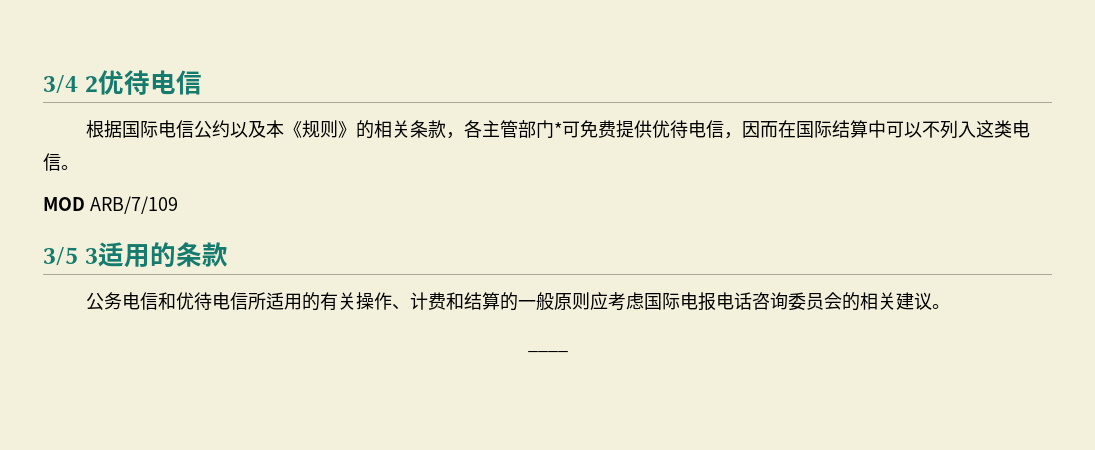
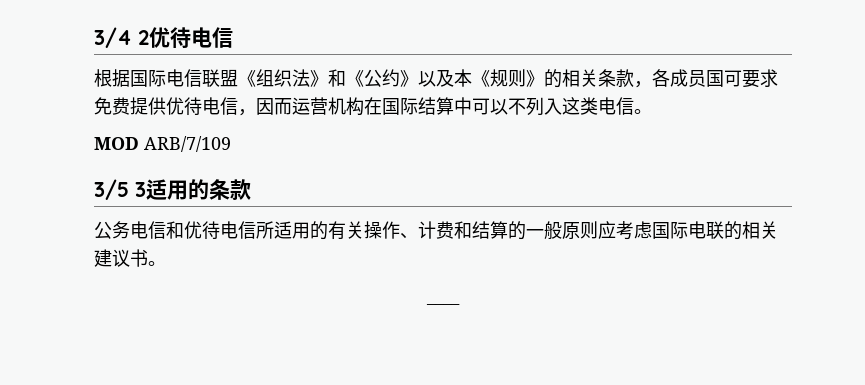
[193,120,230,138] 公约 -> [202,69,418,87] 联盟《组织法》和《公约》
[481,120,580,138] 主管部门*可 -> [670,69,778,88] 成员国可要求
(778, 129) none -> [292,97,364,116] 运营机构
[697,292,842,311] 报电话咨询委员会 -> [706,221,724,239] 联
(932, 301) none -> [130,249,148,267] 书

